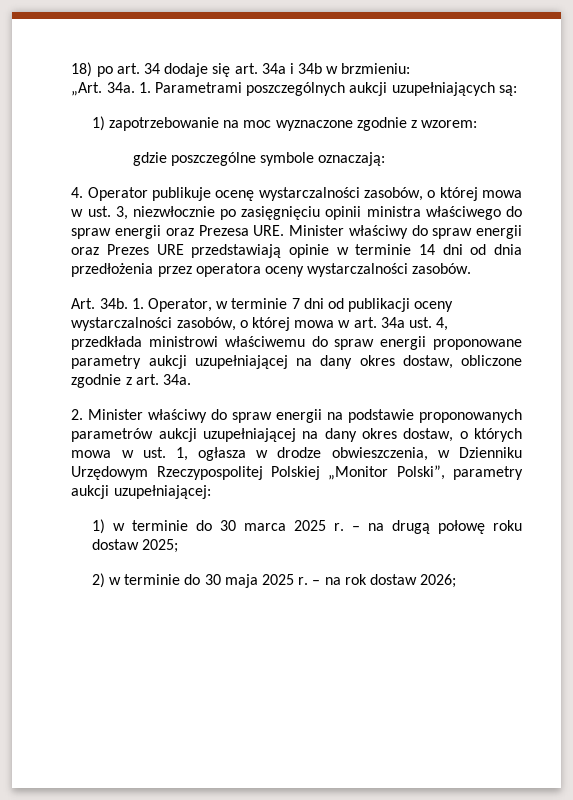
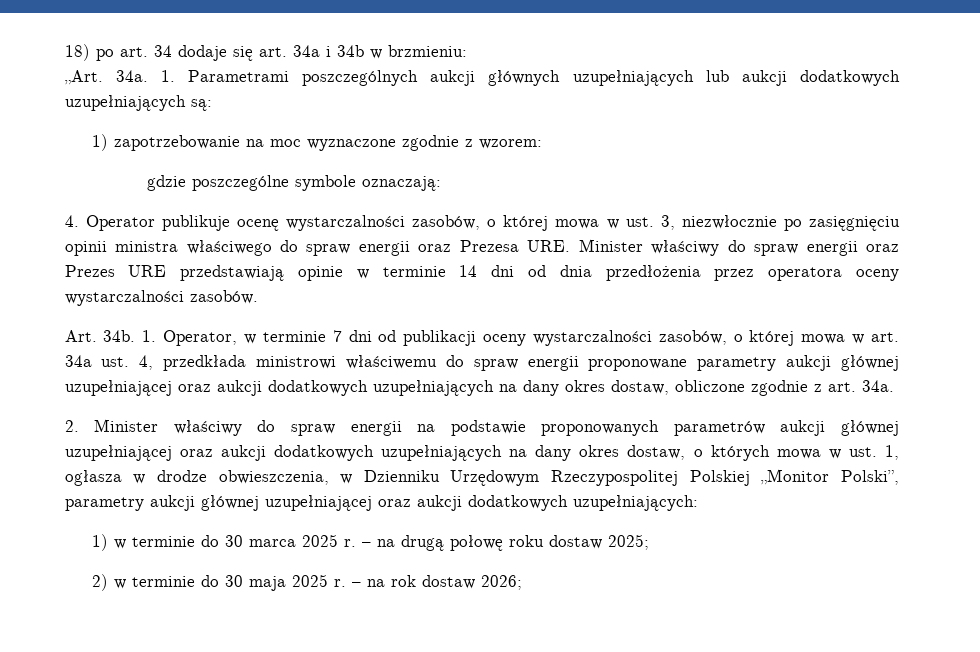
(388, 89) none -> [488,70,901,86] głównych uzupełniających lub aukcji dodatkowych
[194,355,288,369] uzupełniającej -> [841,355,900,371] [64,380,494,396] głównej uzupełniającej oraz aukcji dodatkowych uzupełniających
[203,428,297,442] uzupełniającej -> [840,420,899,436] [64,445,503,461] głównej uzupełniającej oraz aukcji dodatkowych uzupełniających
[113,485,211,499] uzupełniającej: -> [200,495,698,511] głównej uzupełniającej oraz aukcji dodatkowych uzupełniających:

